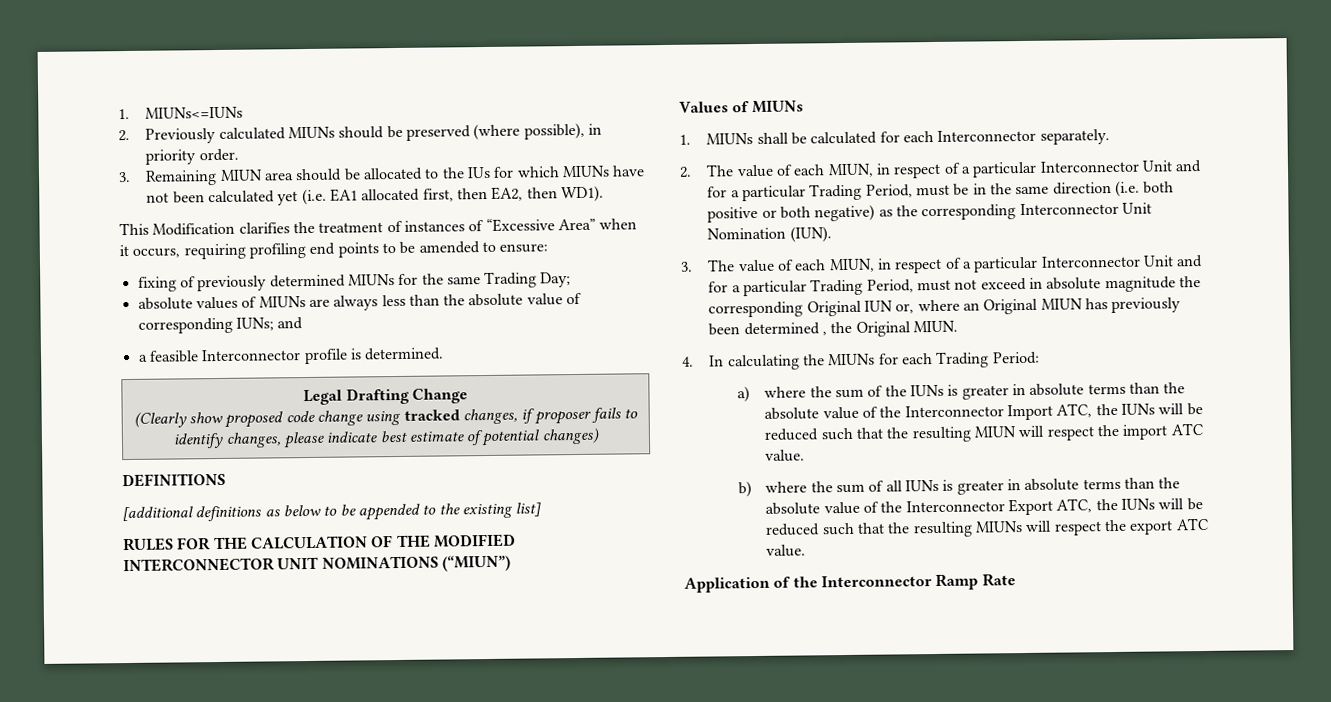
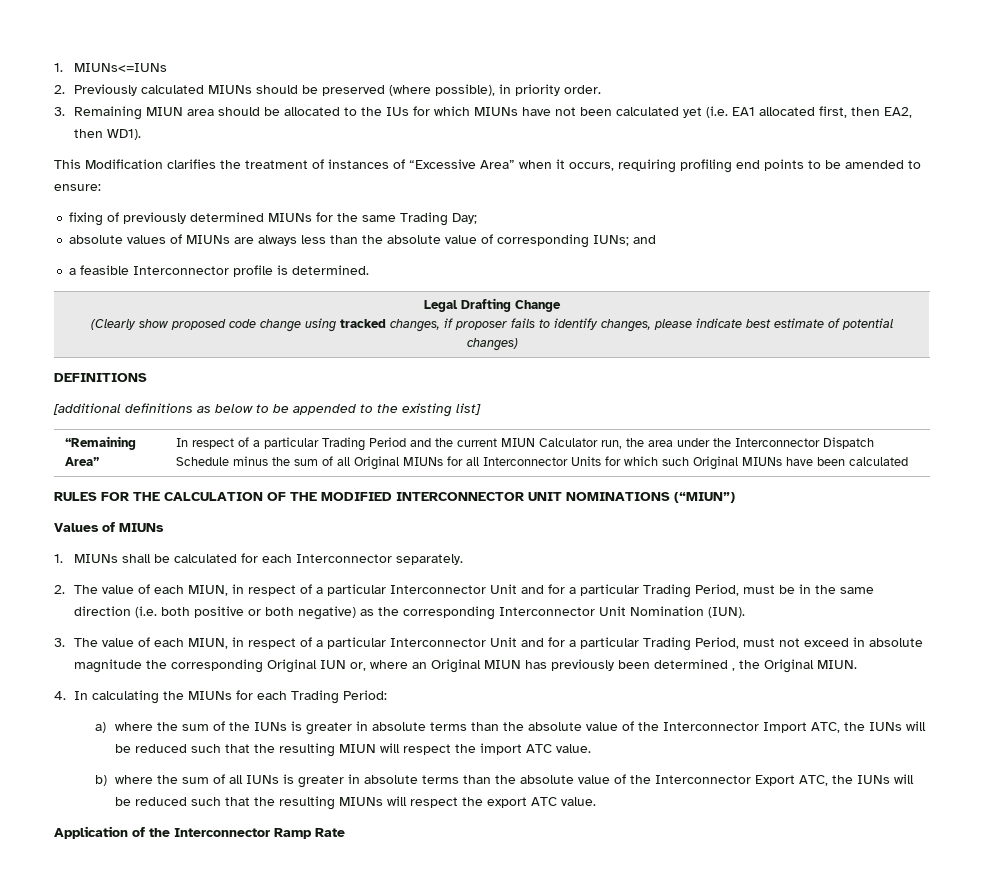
(542, 509) none -> [65,436,137,450] [65,457,100,466] [176,437,875,451] [176,456,909,470] // “Remaining Area” | In respect of a particular Trading Period and the current MIUN Calculator run, the area under the Interconnector Dispatch Schedule minus the sum of all Original MIUNs for all Interconnector Units for which such Original MIUNs have been calculated

